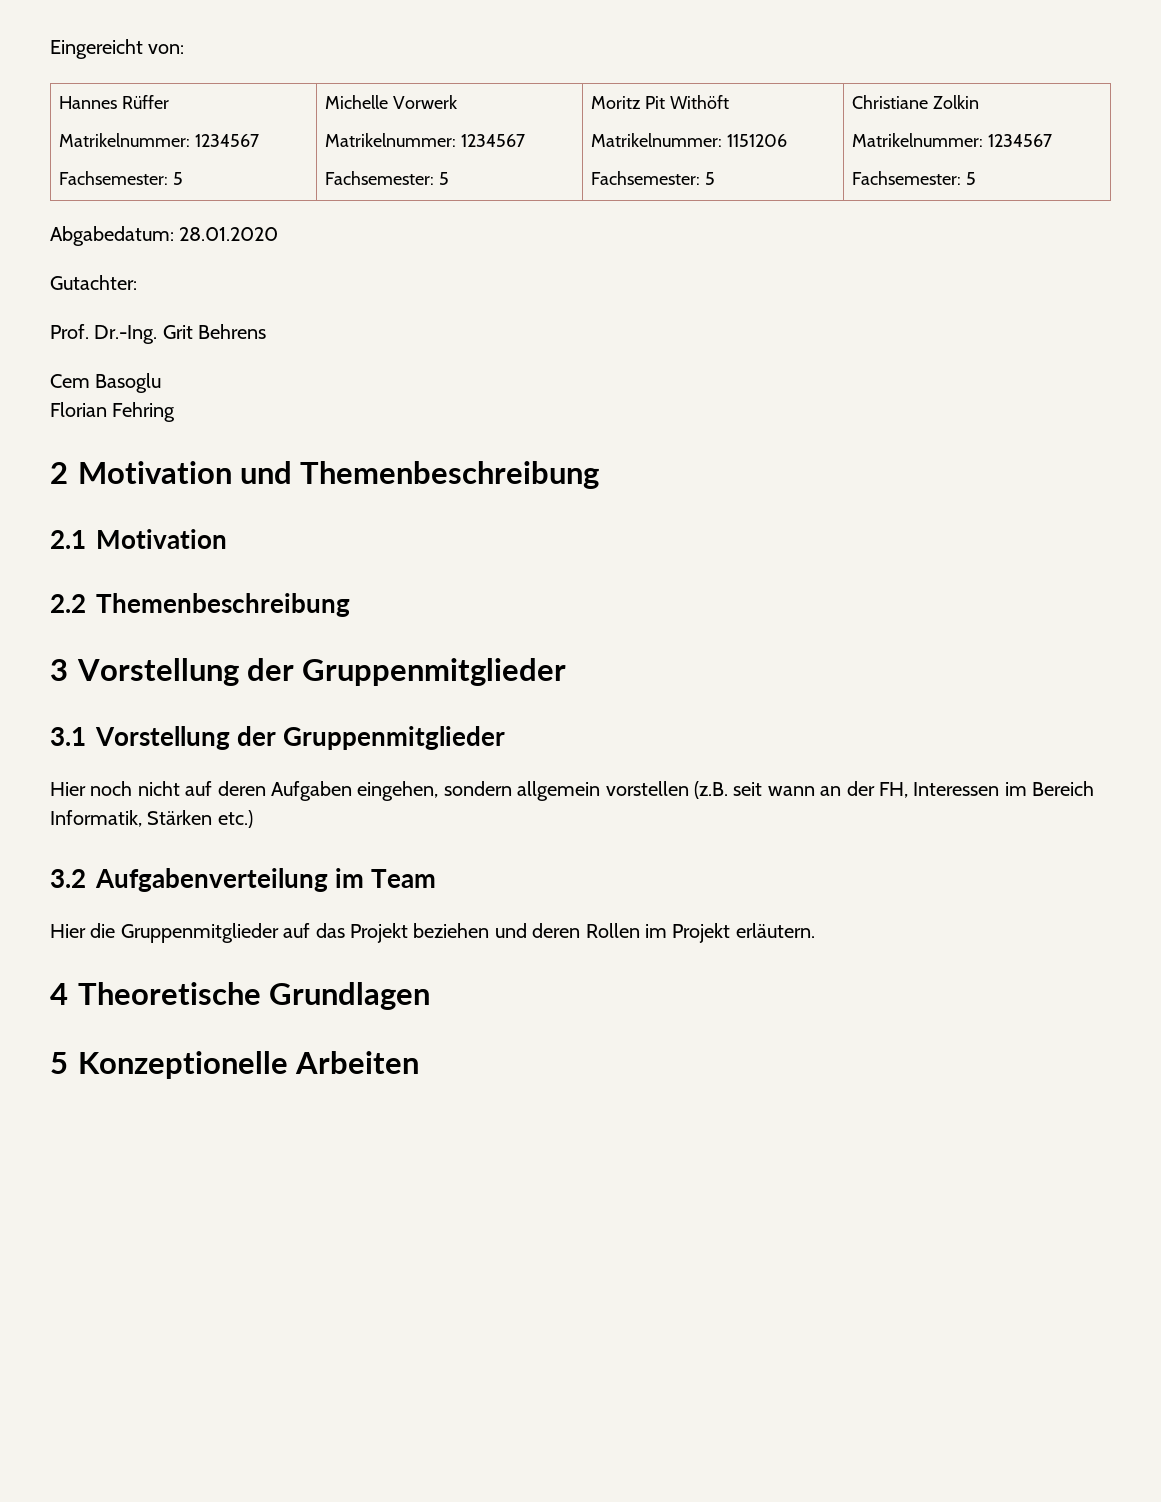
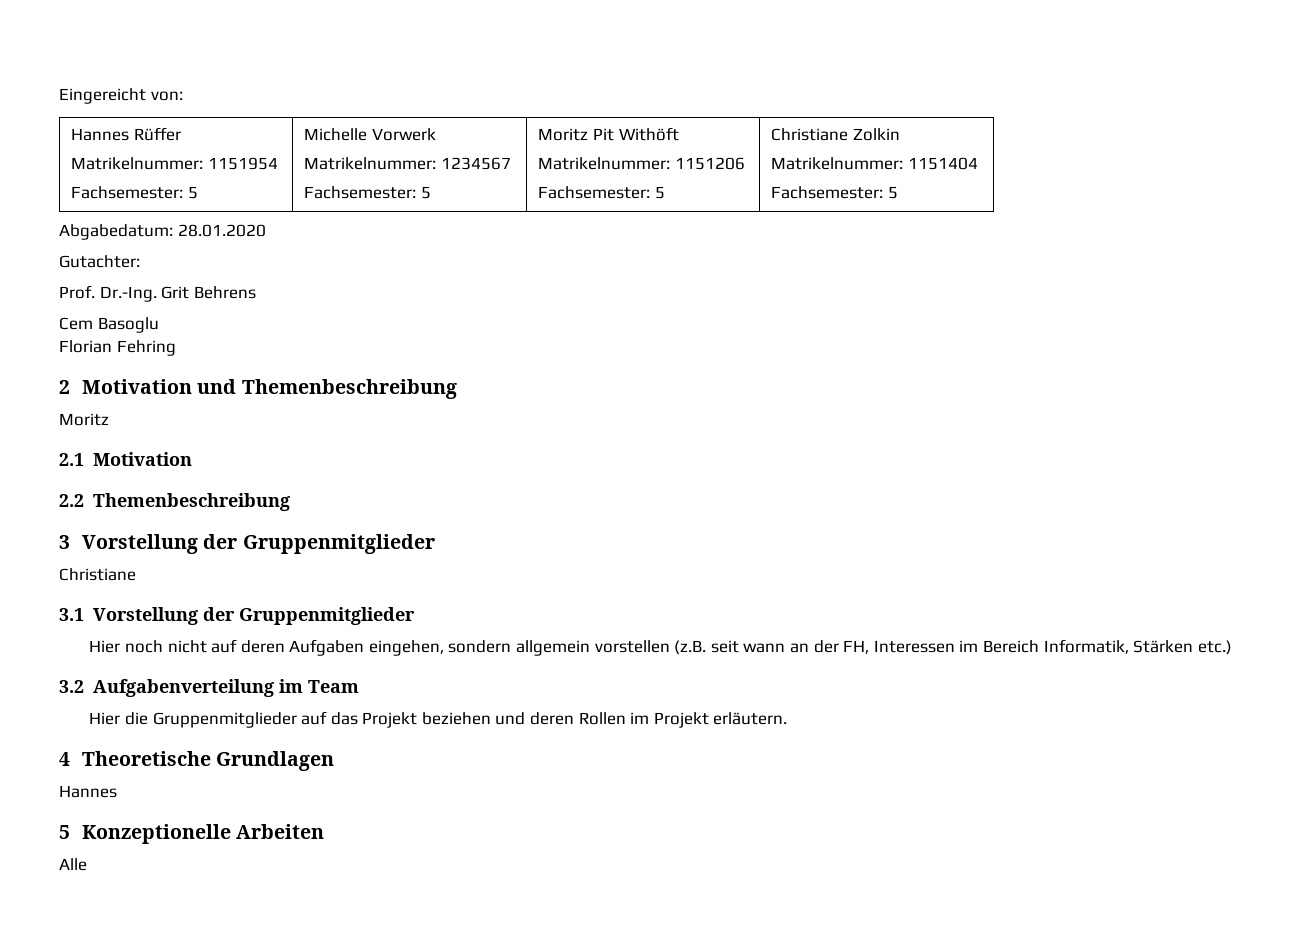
[195,134,260,147] 1234567 -> [207,157,278,170] 1151954
[988,134,1053,147] 1234567 -> [907,157,978,170] 1151404
(600, 475) none -> [59,413,109,426] // Moritz
(567, 672) none -> [59,568,136,581] // Christiane
(431, 996) none -> [59,785,117,798] // Hannes
(420, 1062) none -> [59,858,87,871] // Alle

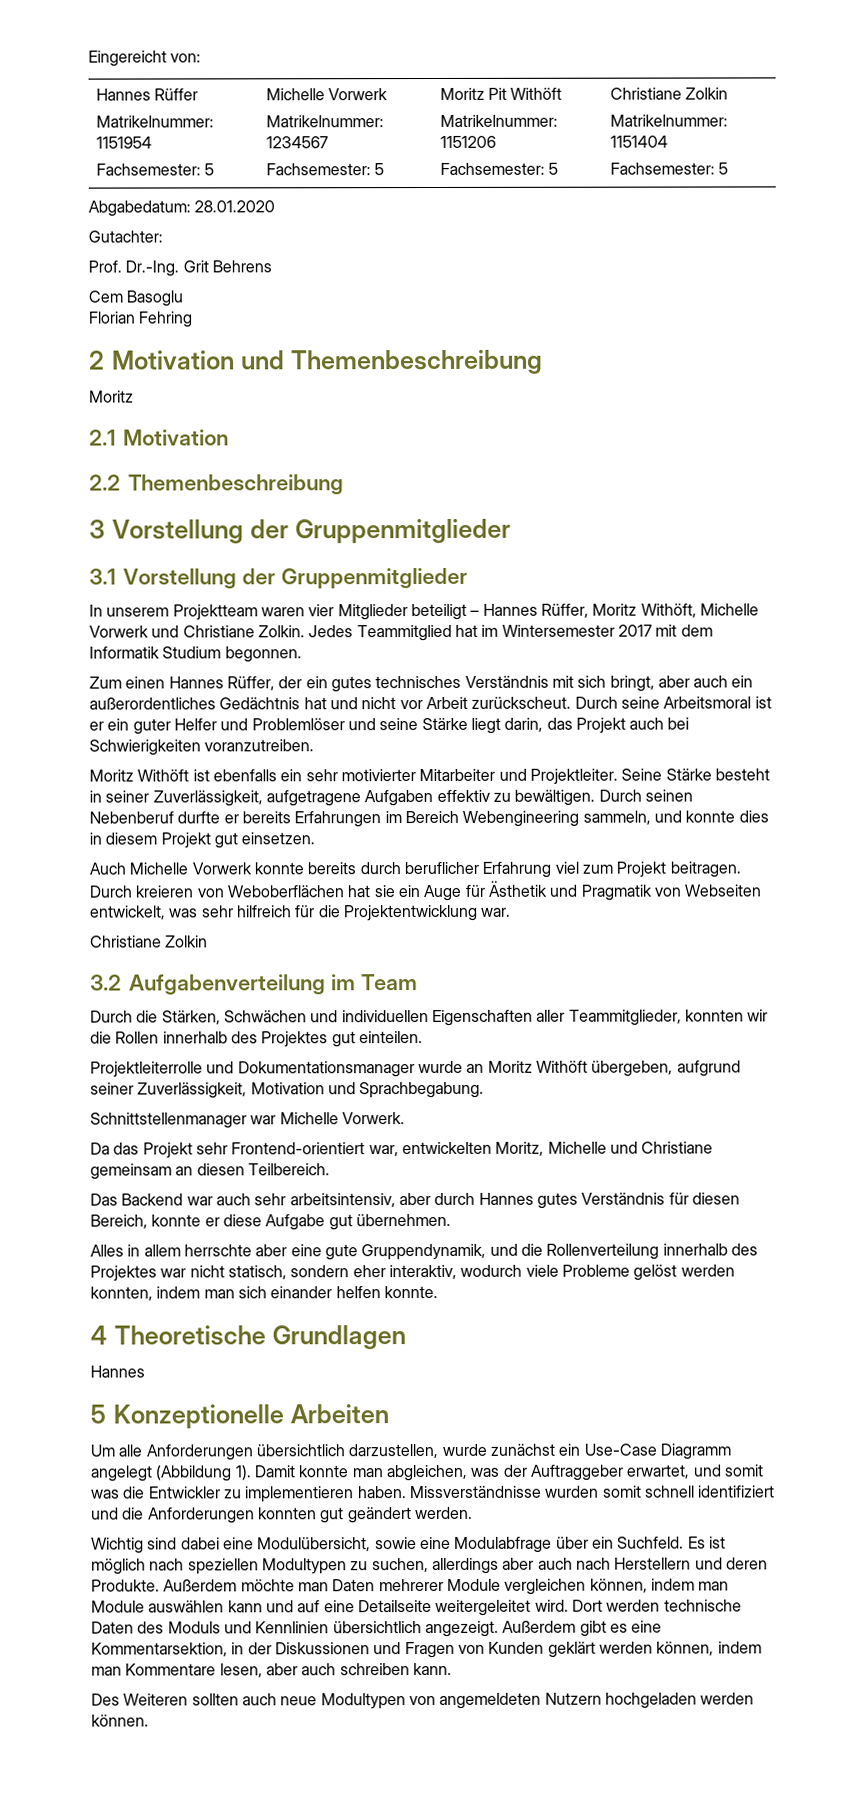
[59,568,136,581] // Christiane -> (511, 531) none
[89,639,1232,656] [59,679,359,697] [89,711,788,728] Hier noch nicht auf deren Aufgaben eingehen, sondern allgemein vorstellen (z.B. seit wann an der FH, Interessen im Bereich Informatik, Stärken etc.) // 3.2 Aufgabenverteilung im Team // Hier die Gruppenmitglieder auf das Projekt beziehen und deren Rollen im Projekt erläutern. -> [89,603,759,621] [89,624,713,642] [89,646,302,663] [89,675,754,693] [89,696,772,710] [89,717,690,735] [89,739,315,756] [89,768,770,785] [89,789,693,807] [89,810,769,828] [89,832,316,849] [89,861,741,878] [89,880,762,902] [90,904,512,922] [90,935,209,948] [90,974,418,996] [90,1009,769,1027] [90,1031,423,1048] [90,1060,741,1078] [90,1081,485,1099] [90,1112,405,1129] [90,1141,714,1159] [90,1163,330,1180] [90,1192,740,1209] [90,1213,451,1231] [90,1243,758,1261] [90,1264,735,1282] [90,1285,438,1301] In unserem Projektteam waren vier Mitglieder beteiligt – Hannes Rüffer, Moritz Withöft, Michelle Vorwerk und Christiane Zolkin. Jedes Teammitglied hat im Wintersemester 2017 mit dem Informatik Studium begonnen. // Zum einen Hannes Rüffer, der ein gutes technisches Verständnis mit sich bringt, aber auch ein außerordentliches Gedächtnis hat und nicht vor Arbeit zurückscheut. Durch seine Arbeitsmoral ist er ein guter Helfer und Problemlöser und seine Stärke liegt darin, das Projekt auch bei Schwierigkeiten voranzutreiben. // Moritz Withöft ist ebenfalls ein sehr motivierter Mitarbeiter und Projektleiter. Seine Stärke besteht in seiner Zuverlässigkeit, aufgetragene Aufgaben effektiv zu bewältigen. Durch seinen Nebenberuf durfte er bereits Erfahrungen im Bereich Webengineering sammeln, und konnte dies in diesem Projekt gut einsetzen. // Auch Michelle Vorwerk konnte bereits durch beruflicher Erfahrung viel zum Projekt beitragen. Durch kreieren von Weboberflächen hat sie ein Auge für Ästhetik und Pragmatik von Webseiten entwickelt, was sehr hilfreich für die Projektentwicklung war. // Christiane Zolkin // 3.2 Aufgabenverteilung im Team // Durch die Stärken, Schwächen und individuellen Eigenschaften aller Teammitglieder, konnten wir die Rollen innerhalb des Projektes gut einteilen. // Projektleiterrolle und Dokumentationsmanager wurde an Moritz Withöft übergeben, aufgrund seiner Zuverlässigkeit, Motivation und Sprachbegabung. // Schnittstellenmanager war Michelle Vorwerk. // Da das Projekt sehr Frontend-orientiert war, entwickelten Moritz, Michelle und Christiane gemeinsam an diesen Teilbereich. // Das Backend war auch sehr arbeitsintensiv, aber durch Hannes gutes Verständnis für diesen Bereich, konnte er diese Aufgabe gut übernehmen. // Alles in allem herrschte aber eine gute Gruppendynamik, und die Rollenverteilung innerhalb des Projektes war nicht statisch, sondern eher interaktiv, wodurch viele Probleme gelöst werden konnten, indem man sich einander helfen konnte.
[59,858,87,871] Alle -> [90,1443,731,1461] [90,1464,764,1482] [91,1485,776,1503] [91,1506,473,1524] [91,1536,726,1554] [91,1557,768,1575] [91,1578,730,1595] [91,1599,742,1616] [91,1620,663,1638] [91,1641,762,1659] [91,1662,452,1678] [91,1692,755,1710] [91,1714,149,1727] Um alle Anforderungen übersichtlich darzustellen, wurde zunächst ein Use-Case Diagramm angelegt (Abbildung 1). Damit konnte man abgleichen, was der Auftraggeber erwartet, und somit was die Entwickler zu implementieren haben. Missverständnisse wurden somit schnell identifiziert und die Anforderungen konnten gut geändert werden. // Wichtig sind dabei eine Modulübersicht, sowie eine Modulabfrage über ein Suchfeld. Es ist möglich nach speziellen Modultypen zu suchen, allerdings aber auch nach Herstellern und deren Produkte. Außerdem möchte man Daten mehrerer Module vergleichen können, indem man Module auswählen kann und auf eine Detailseite weitergeleitet wird. Dort werden technische Daten des Moduls und Kennlinien übersichtlich angezeigt. Außerdem gibt es eine Kommentarsektion, in der Diskussionen und Fragen von Kunden geklärt werden können, indem man Kommentare lesen, aber auch schreiben kann. // Des Weiteren sollten auch neue Modultypen von angemeldeten Nutzern hochgeladen werden können.

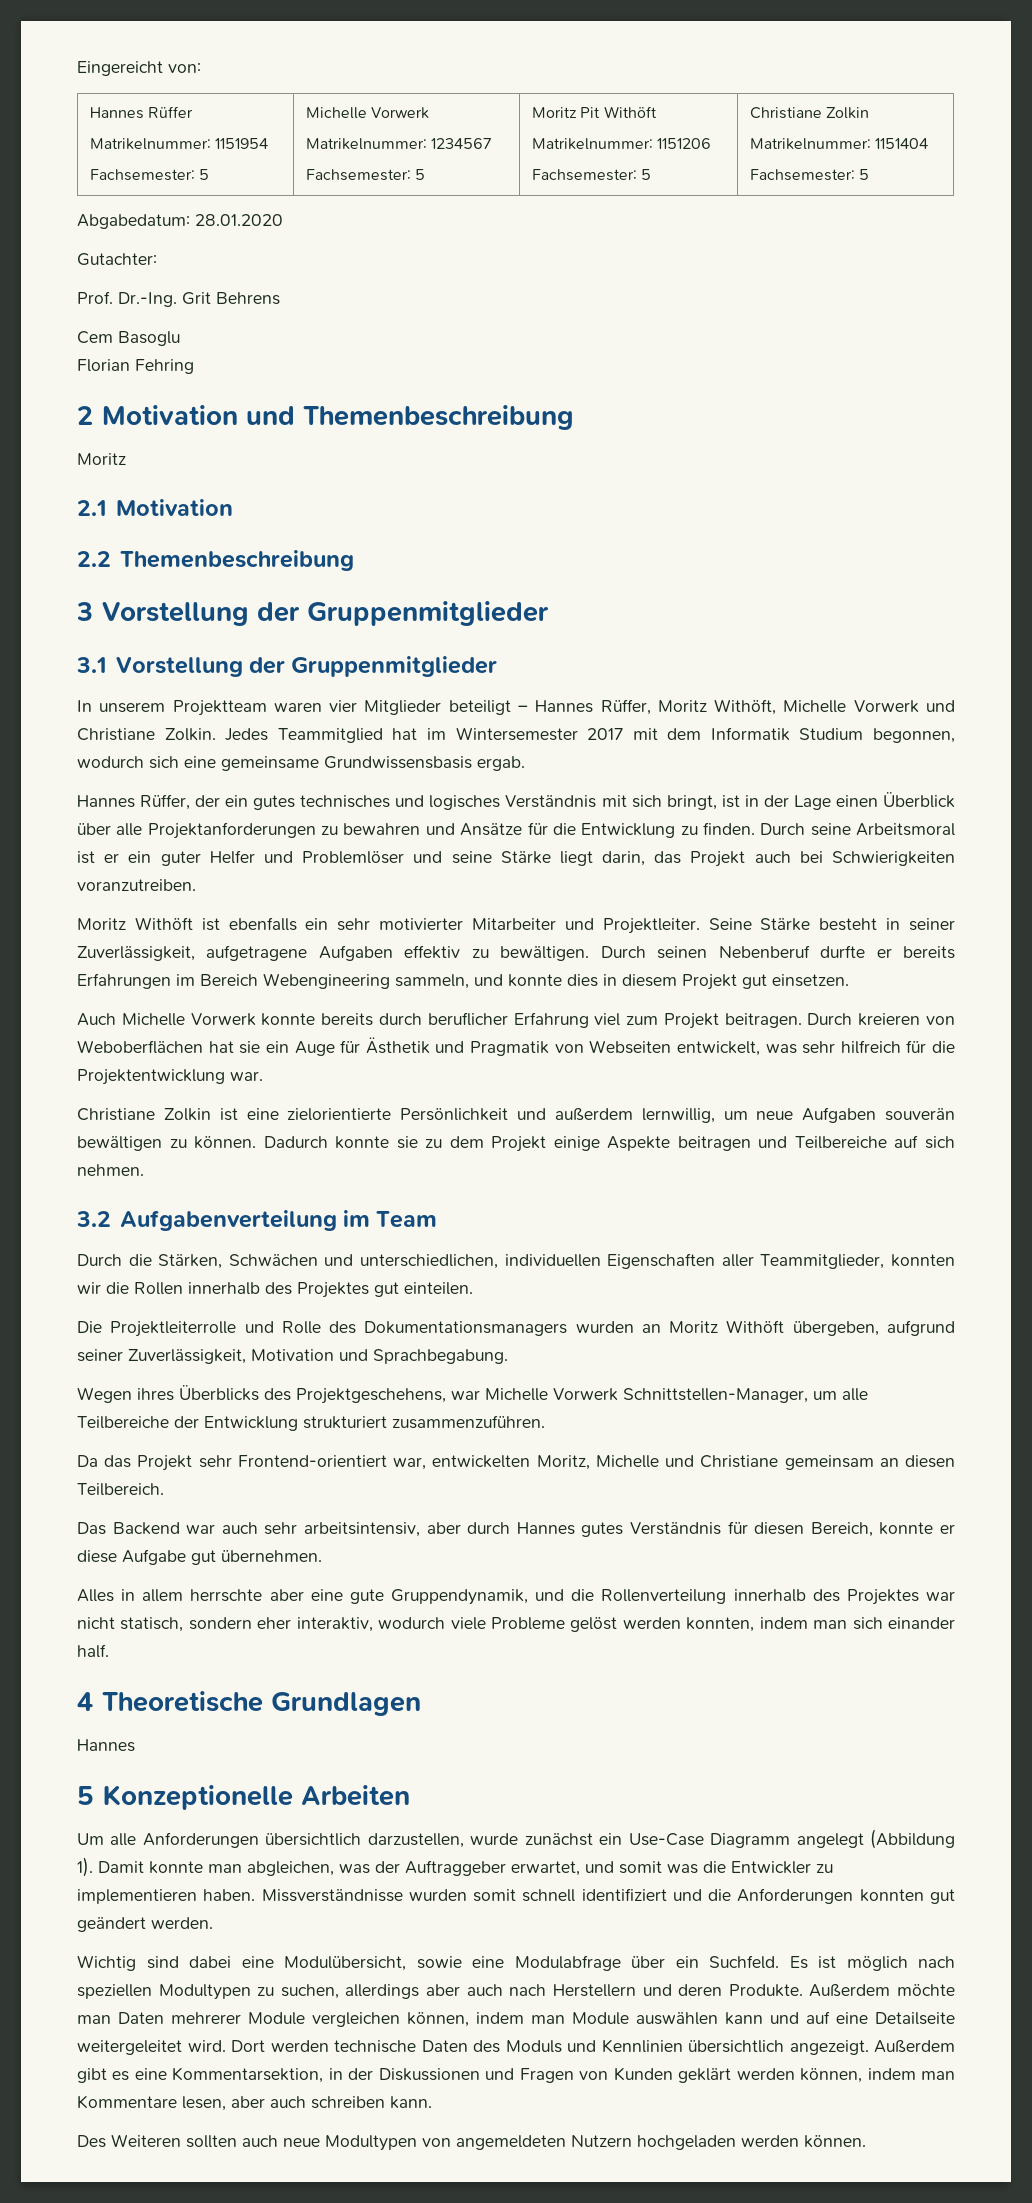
[224,646,302,663] [89,676,166,689] begonnen. // Zum einen -> [873,728,956,743] [77,756,525,771] begonnen, wodurch sich eine gemeinsame Grundwissensbasis ergab. //
(462, 682) none -> [395,795,501,810] und logisches
[657,675,754,688] [89,696,572,710] aber auch ein außerordentliches Gedächtnis hat und nicht vor Arbeit zurückscheut. -> [721,792,955,810] [77,822,755,839] ist in der Lage einen Überblick über alle Projektanforderungen zu bewahren und Ansätze für die Entwicklung zu finden.
(209, 941) none -> [219,1107,956,1123] [77,1135,955,1152] [77,1164,144,1176] ist eine zielorientierte Persönlichkeit und außerdem lernwillig, um neue Aufgaben souverän bewältigen zu können. Dadurch konnte sie zu dem Projekt einige Aspekte beitragen und Teilbereiche auf sich nehmen.
(339, 1016) none -> [360,1254,498,1269] unterschiedlichen,
(423, 1037) none -> [77,1321,102,1333] Die
[237,1060,463,1078] Dokumentationsmanager wurde -> [281,1321,634,1336] Rolle des Dokumentationsmanagers wurden
[90,1112,405,1129] Schnittstellenmanager war Michelle Vorwerk. -> [77,1385,868,1404] [77,1415,545,1431] Wegen ihres Überblicks des Projektgeschehens, war Michelle Vorwerk Schnittstellen-Manager, um alle Teilbereiche der Entwicklung strukturiert zusammenzuführen.
[335,1285,438,1299] helfen konnte. -> [77,1644,109,1658] half.

